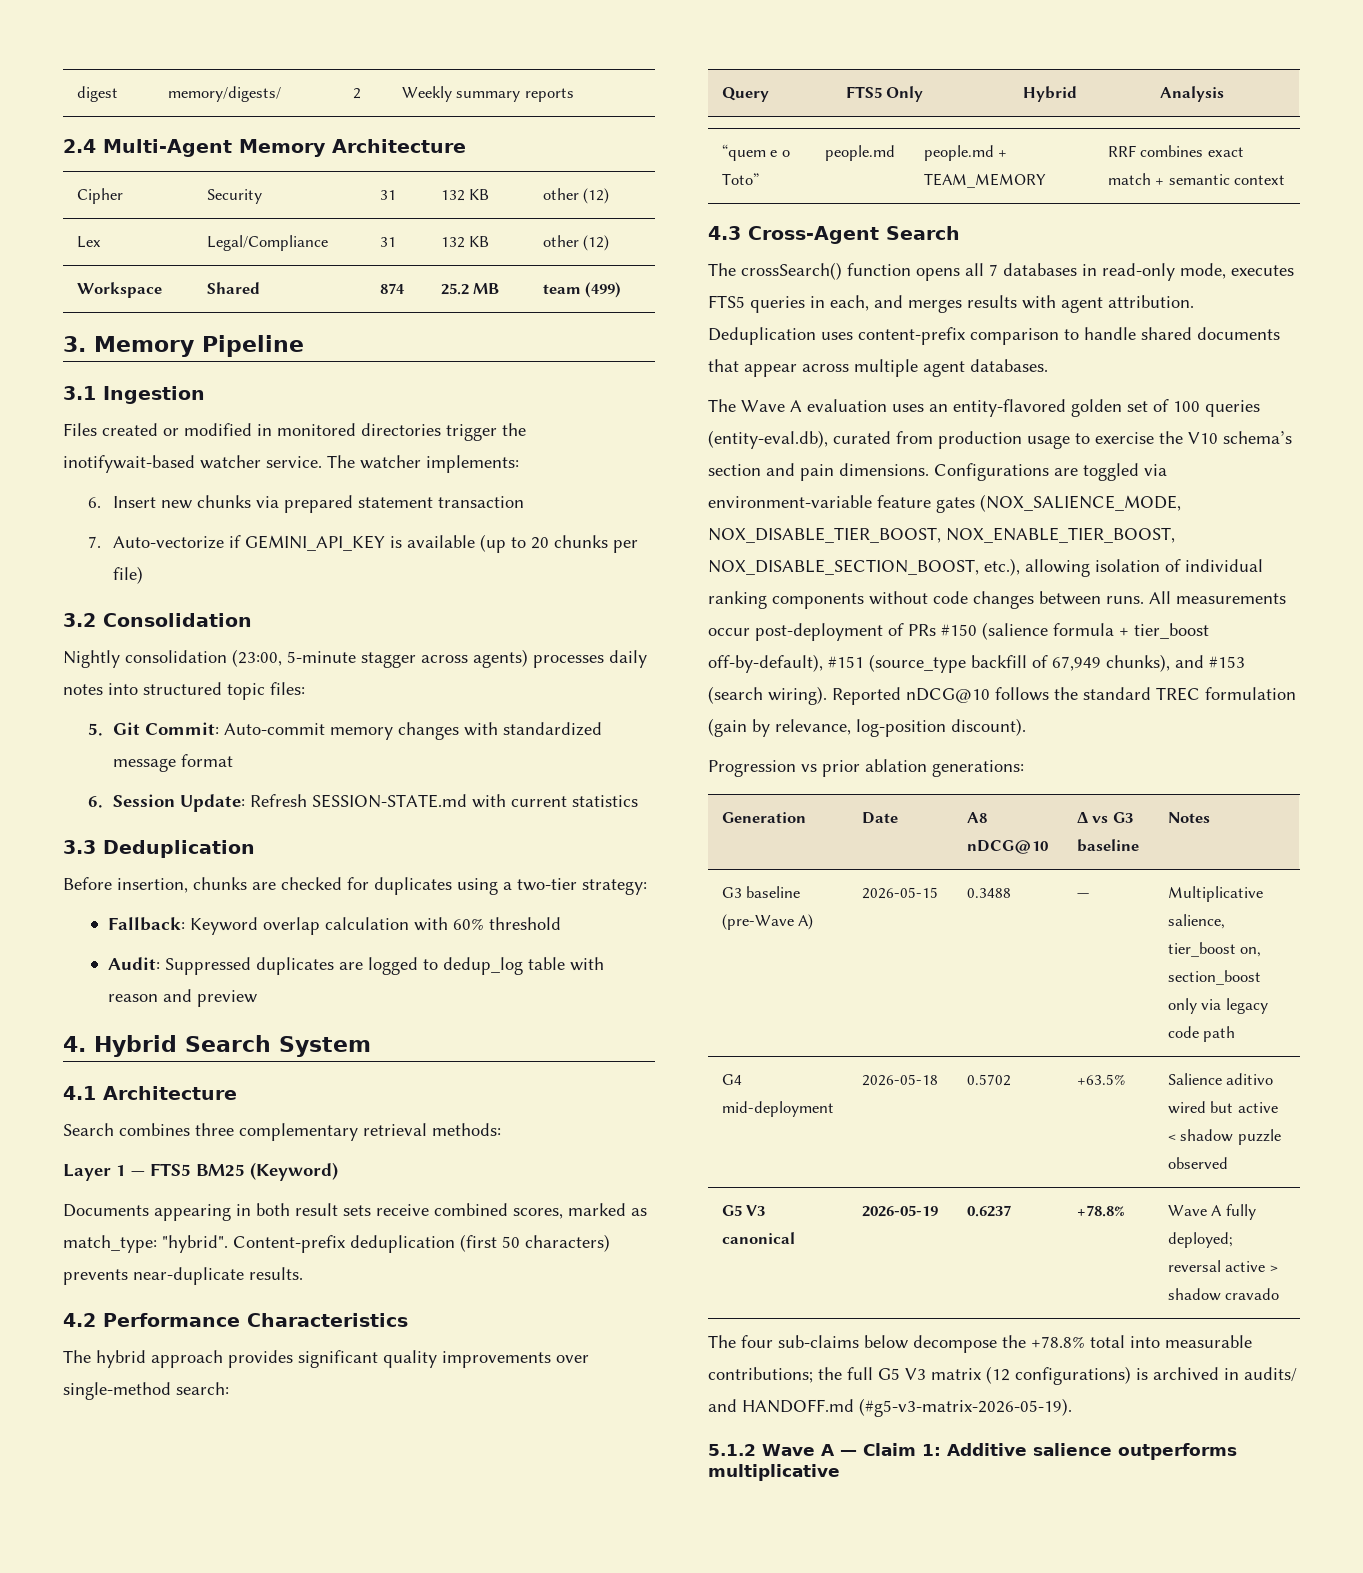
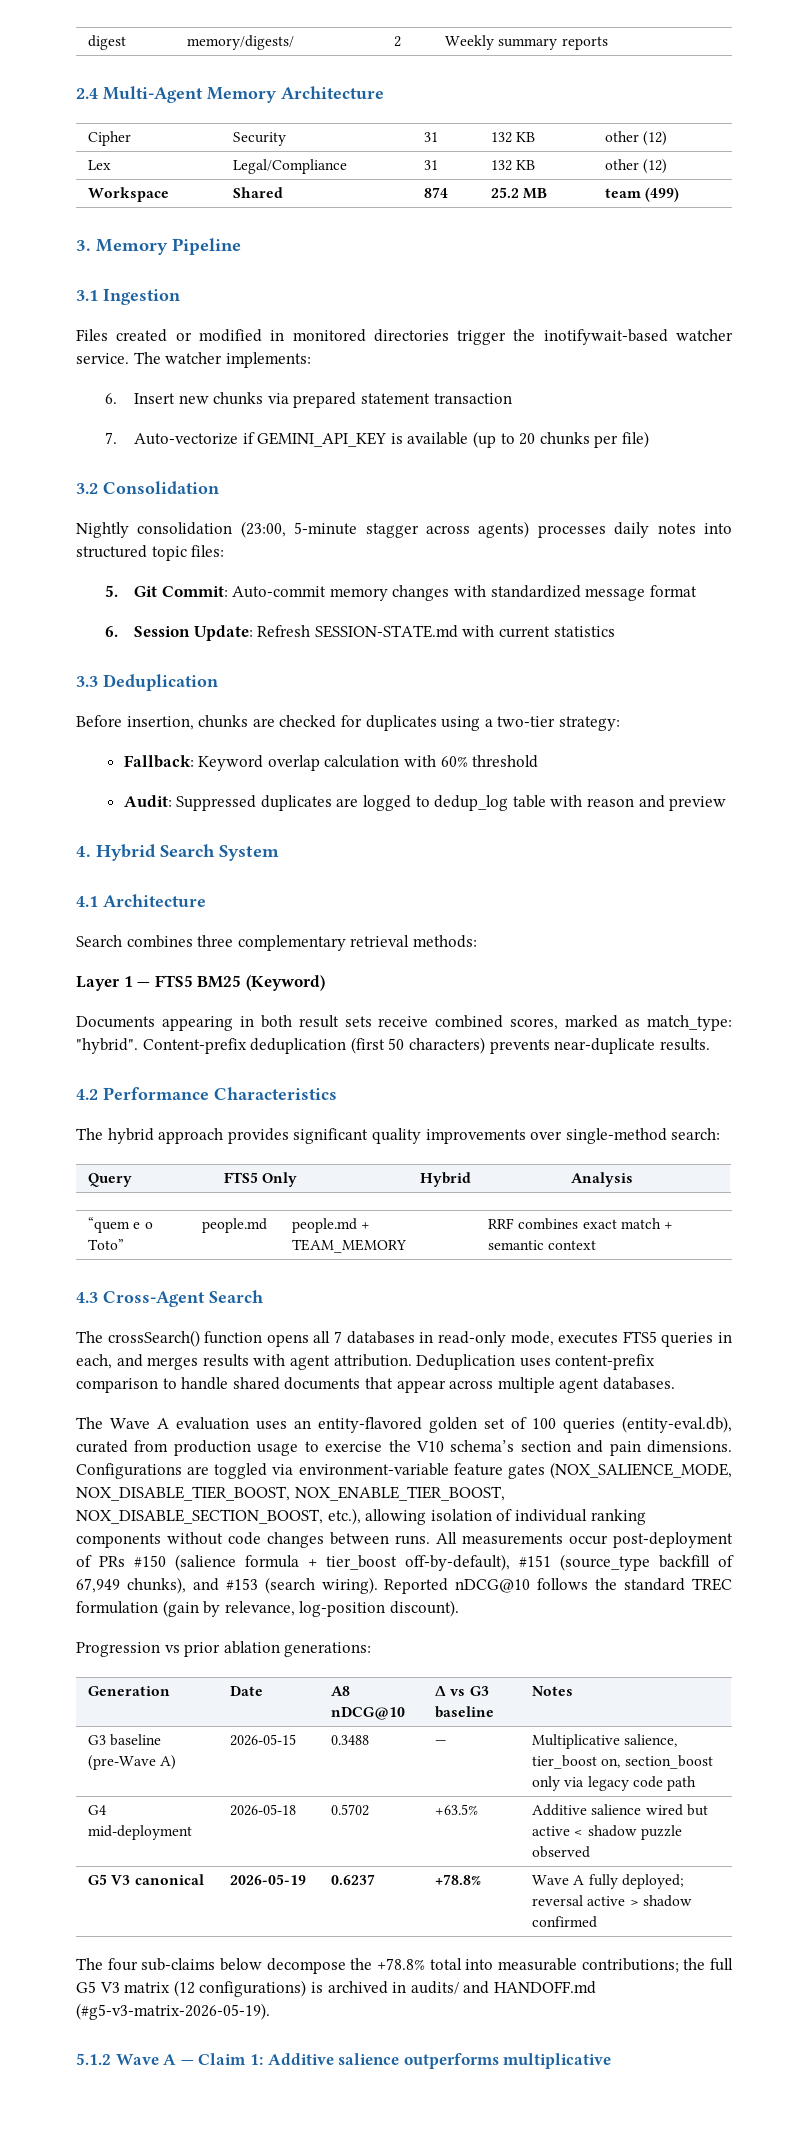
[1167,1073,1274,1085] Salience aditivo -> [532,1804,642,1816] Additive salience
[1225,1288,1280,1300] cravado -> [532,1916,598,1928] confirmed

